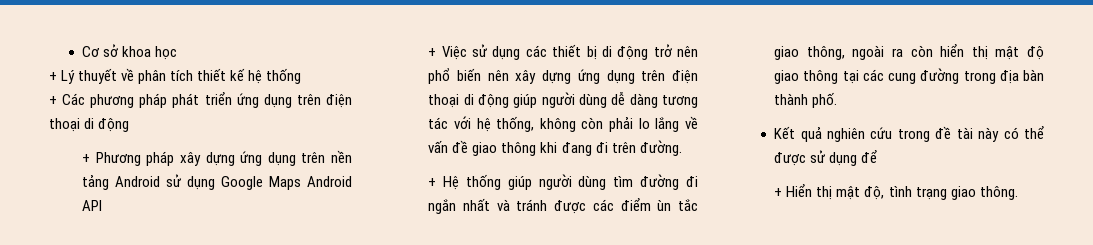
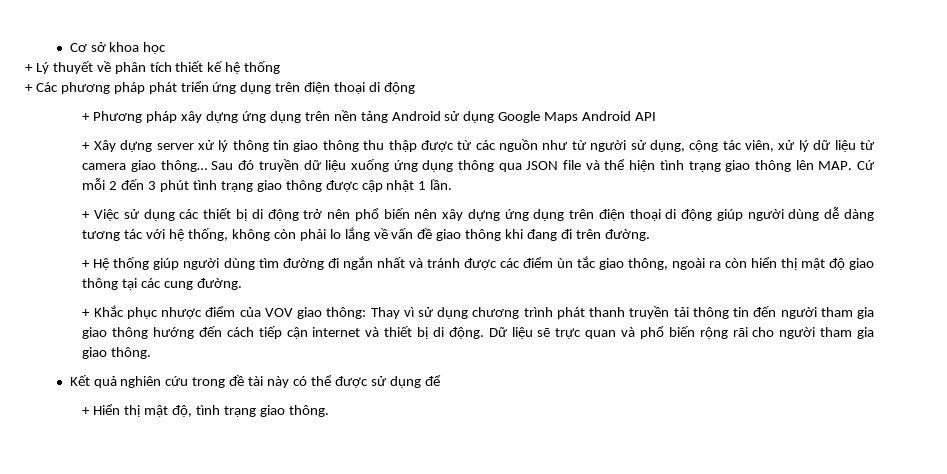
(103, 205) none -> [82,139,876,152] [82,159,875,172] [82,178,453,192] // + Xây dựng server xử lý thông tin giao thông thu thập được từ các nguồn như từ người sử dụng, cộng tác viên, xử lý dữ liệu từ camera giao thông… Sau đó truyền dữ liệu xuống ứng dụng thông qua JSON file và thể hiện tình trạng giao thông lên MAP. Cứ mỗi 2 đến 3 phút tình trạng giao thông được cập nhật 1 lần.
[920,68,1044,84] [774,92,838,108] đường trong địa bàn thành phố. -> [197,278,243,290] [82,305,874,319] [82,326,875,339] [82,347,152,359] đường. // + Khắc phục nhược điểm của VOV giao thông: Thay vì sử dụng chương trình phát thanh truyền tải thông tin đến người tham gia giao thông hướng đến cách tiếp cận internet và thiết bị di động. Dữ liệu sẽ trực quan và phổ biến rộng rãi cho người tham gia giao thông.

